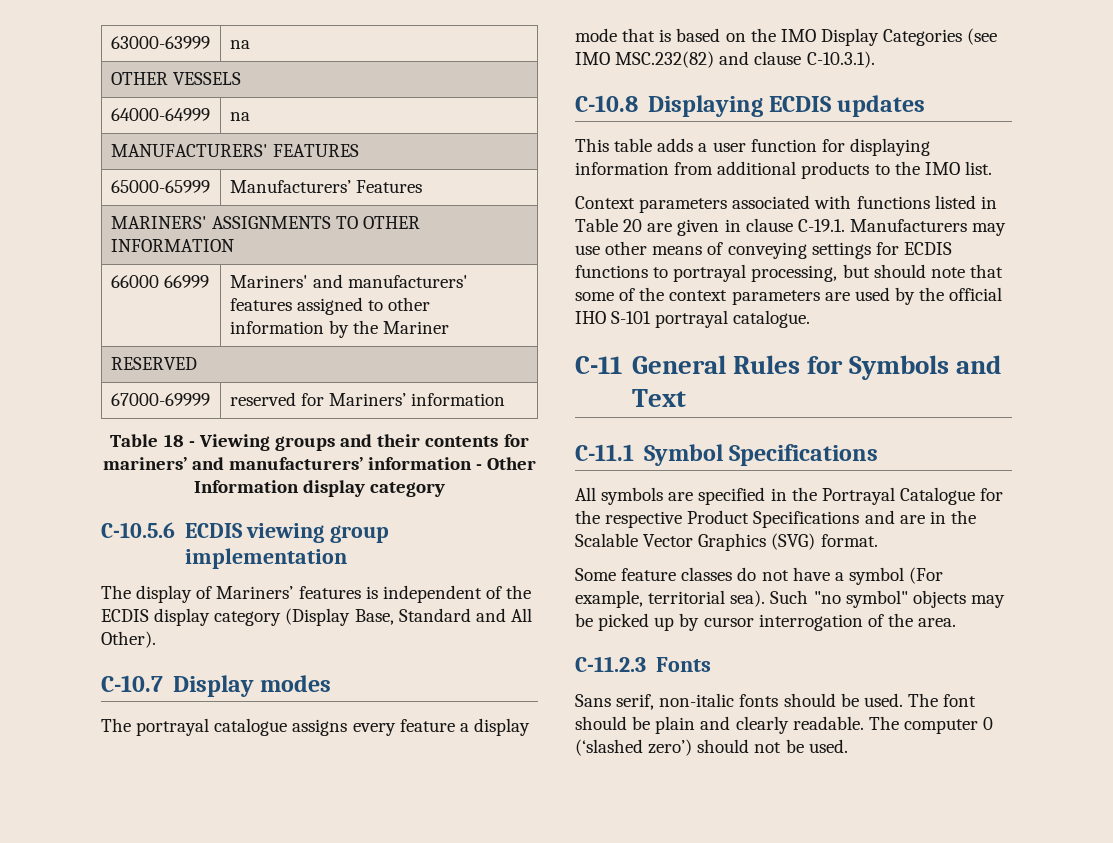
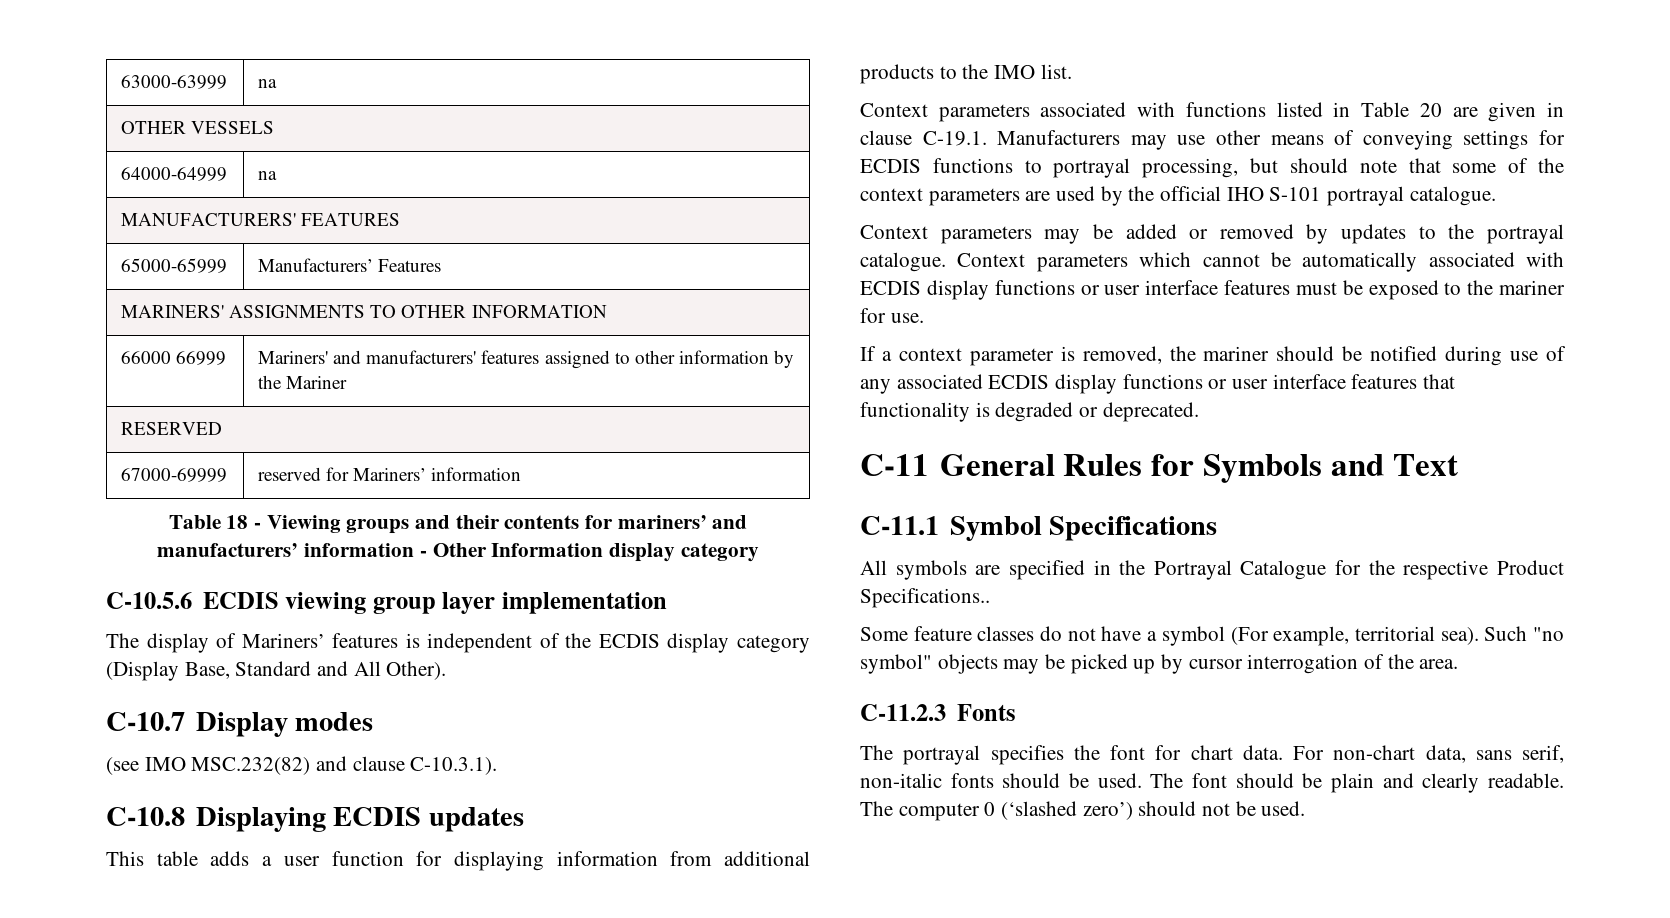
(390, 534) none -> [442,592,496,614] layer
[101,718,530,736] [575,28,963,46] The portrayal catalogue assigns every feature a display mode that is based on the IMO Display Categories -> (374, 721) none
(811, 319) none -> [860,224,1564,244] [860,252,1564,272] [860,280,1565,300] [860,308,924,323] [860,346,1566,366] [860,374,1456,394] [860,402,1199,422] // Context parameters may be added or removed by updates to the portrayal catalogue. Context parameters which cannot be automatically associated with ECDIS display functions or user interface features must be exposed to the mariner for use. // If a context parameter is removed, the mariner should be notified during use of any associated ECDIS display functions or user interface features that functionality is degraded or deprecated.
[753,510,976,528] [575,533,878,551] Specifications and are in the Scalable Vector Graphics (SVG) format. -> [860,588,990,608] Specifications..
[575,694,611,707] Sans -> [860,745,1512,765] The portrayal specifies the font for chart data. For non-chart data, sans

